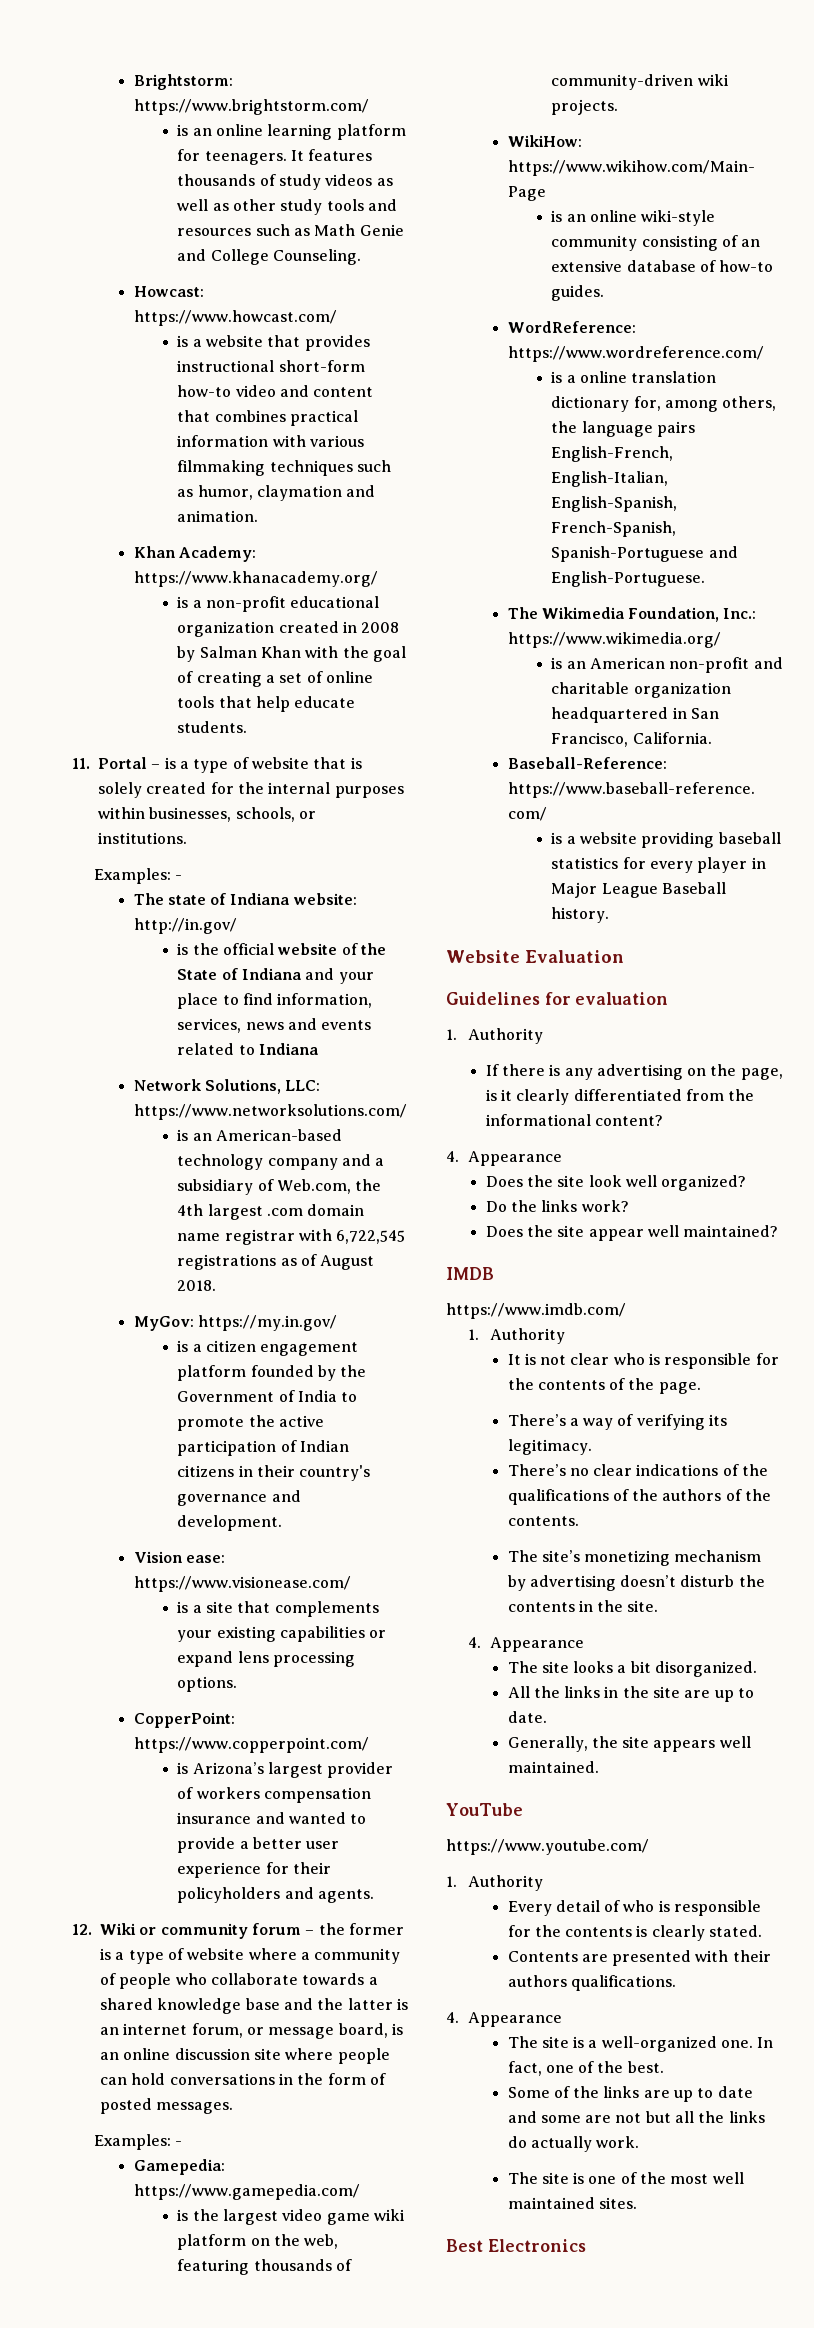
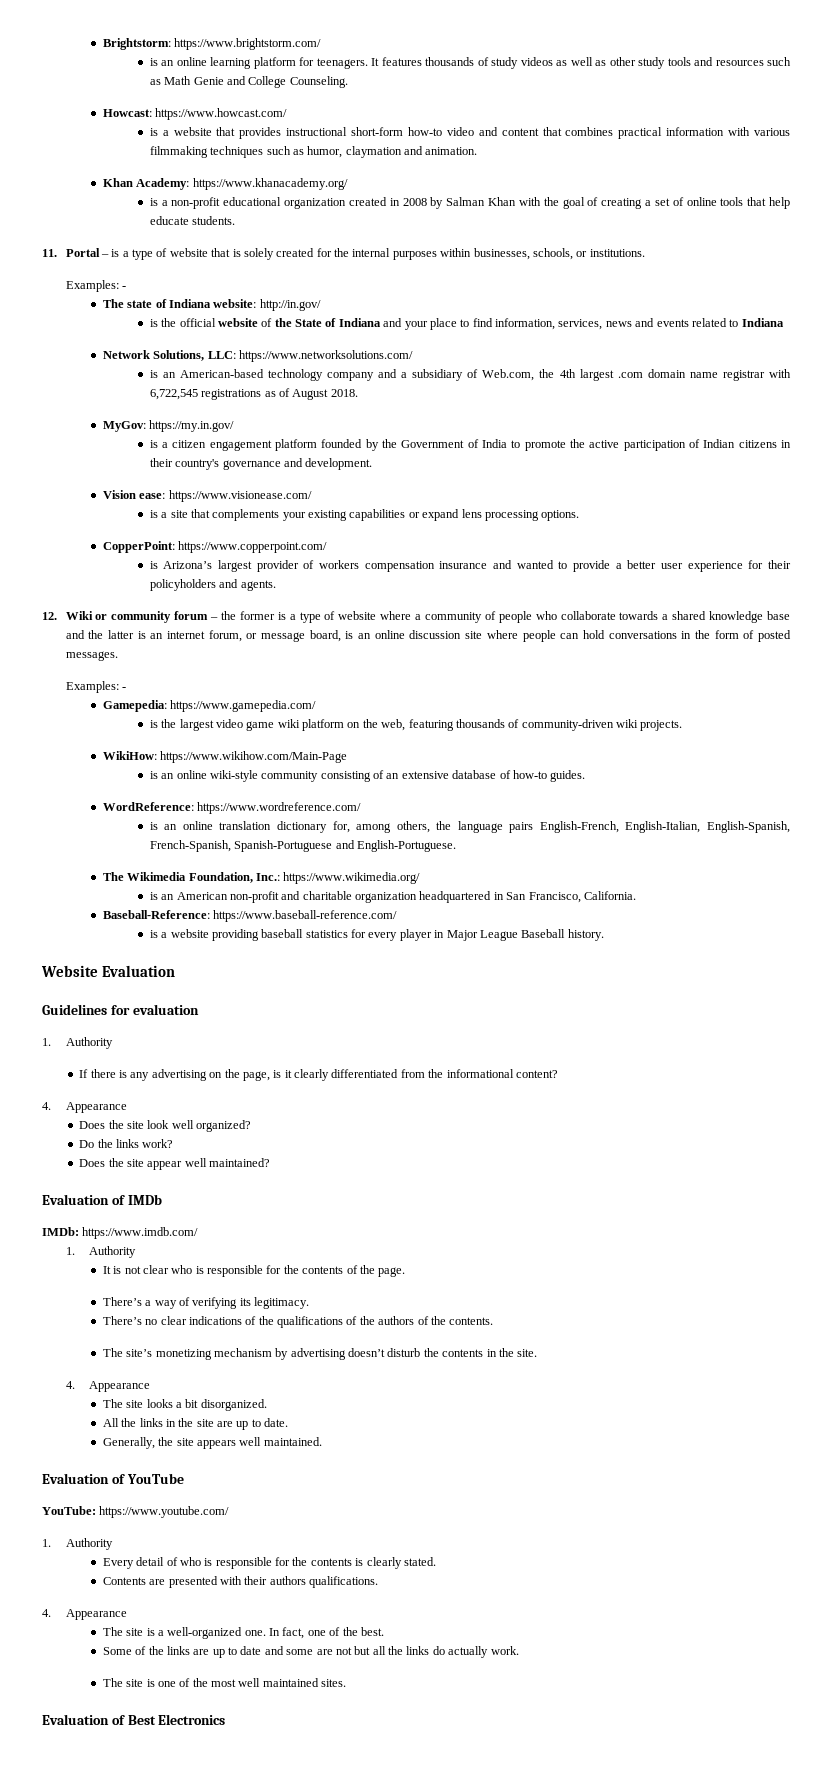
[566,375,576,383] a -> [164,824,178,830] an
[446,1267,494,1280] IMDB // -> [42,1194,162,1205] [42,1227,79,1236] Evaluation of IMDb // IMDb:
(599, 1767) none -> [42,1473,125,1484] Evaluation of
(523, 1809) none -> [42,1506,96,1515] YouTube:
(637, 2203) none -> [42,1714,125,1725] Evaluation of

